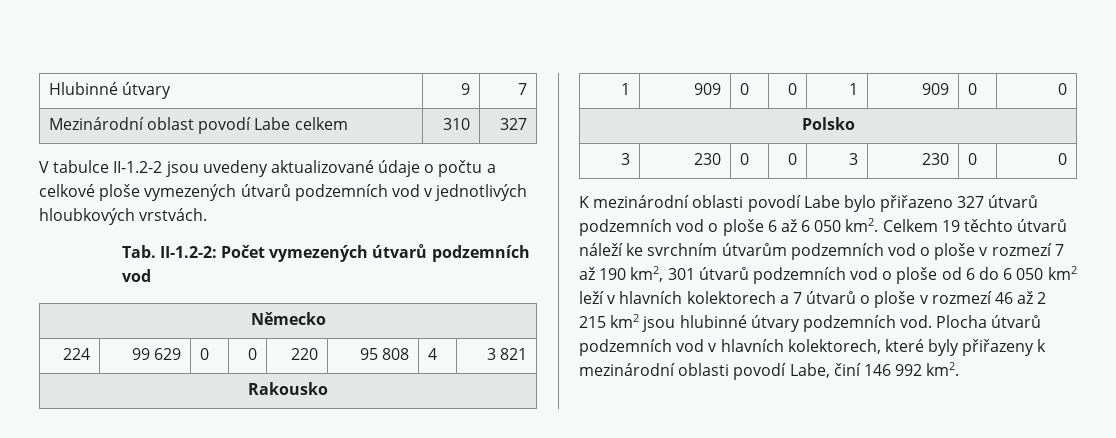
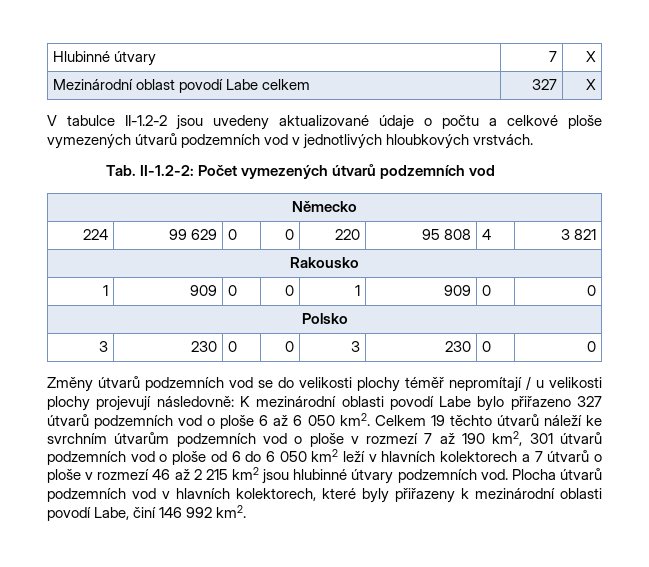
[461,83,471,95] [518,83,528,95] 9 | 7 -> [548,51,557,62] [585,51,596,62] 7 | X
[443,118,471,130] [500,118,528,130] 310 | 327 -> [531,79,557,90] [585,79,596,90] 327 | X
(1068, 159) none -> [47,376,602,392] [47,396,234,411] Změny útvarů podzemních vod se do velikosti plochy téměř nepromítají / u velikosti plochy projevují následovně:

